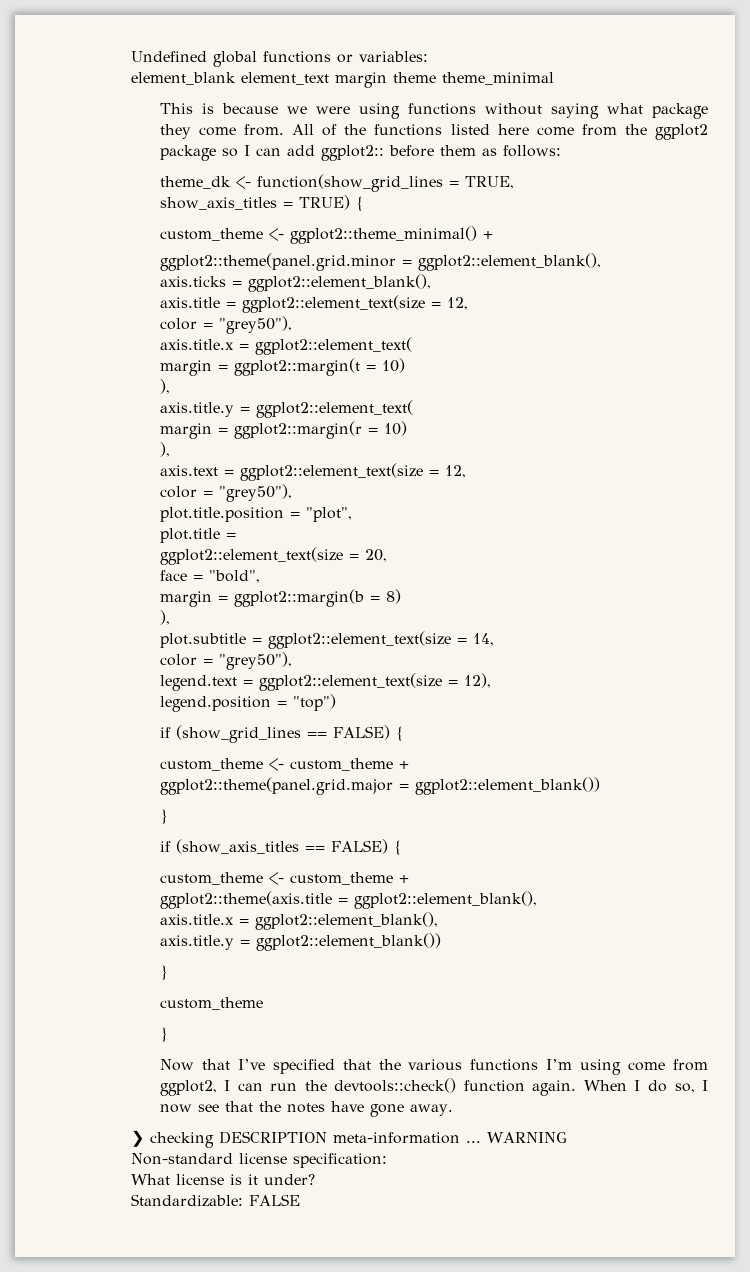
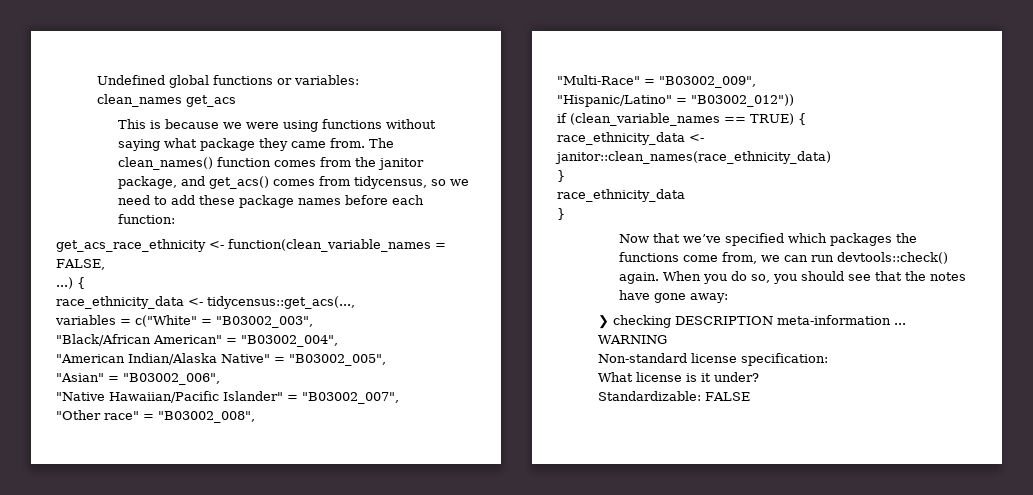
[130,72,554,88] element_blank element_text margin theme theme_minimal -> [97,94,237,107] clean_names get_acs
[199,124,708,140] [159,145,561,161] [159,174,514,192] [159,195,364,211] [159,226,493,244] [159,253,601,271] [159,274,431,292] [159,295,468,313] [159,316,292,334] [159,337,412,355] [159,358,405,376] [159,379,170,394] [159,400,413,418] [159,421,407,439] [159,442,170,457] [159,463,466,481] [159,484,292,502] [159,507,352,522] [159,528,236,543] [159,547,387,565] [159,570,260,583] [159,589,401,607] [159,610,170,625] [159,631,494,649] [159,652,292,670] [159,673,491,691] [159,694,336,712] [159,725,404,743] [159,758,409,771] [159,777,600,795] [159,809,168,824] [159,839,402,855] [159,872,409,885] [159,891,537,909] [159,912,438,930] [159,933,441,951] [159,965,168,980] [159,997,263,1010] [159,1027,168,1042] [159,1059,709,1075] [159,1078,525,1096] come from. All of the functions listed here come from the ggplot2 package so I can add ggplot2:: before them as follows: // theme_dk <- function(show_grid_lines = TRUE, // show_axis_titles = TRUE) { // custom_theme <- ggplot2::theme_minimal() + // ggplot2::theme(panel.grid.minor = ggplot2::element_blank(), // axis.ticks = ggplot2::element_blank(), // axis.title = ggplot2::element_text(size = 12, // color = "grey50"), // axis.title.x = ggplot2::element_text( // margin = ggplot2::margin(t = 10) // ), // axis.title.y = ggplot2::element_text( // margin = ggplot2::margin(r = 10) // ), // axis.text = ggplot2::element_text(size = 12, // color = "grey50"), // plot.title.position = "plot", // plot.title = // ggplot2::element_text(size = 20, // face = "bold", // margin = ggplot2::margin(b = 8) // ), // plot.subtitle = ggplot2::element_text(size = 14, // color = "grey50"), // legend.text = ggplot2::element_text(size = 12), // legend.position = "top") // if (show_grid_lines == FALSE) { // custom_theme <- custom_theme + // ggplot2::theme(panel.grid.major = ggplot2::element_blank()) // } // if (show_axis_titles == FALSE) { // custom_theme <- custom_theme + // ggplot2::theme(axis.title = ggplot2::element_blank(), // axis.title.x = ggplot2::element_blank(), // axis.title.y = ggplot2::element_blank()) // } // custom_theme // } // Now that I’ve specified that the various functions I’m using come from ggplot2, I can run the devtools::check() function -> [290,138,394,148] [117,157,424,170] [117,176,469,189] [117,195,424,208] [117,214,175,224] [56,239,446,252] [56,259,105,270] [56,277,85,289] [56,296,355,309] [55,315,313,328] [56,334,338,347] [56,353,386,366] [56,373,220,385] [56,391,399,404] [56,410,255,423] [557,75,756,88] [557,94,794,107] [557,113,806,126] [557,132,704,145] [555,151,831,164] [557,170,565,182] [557,189,685,202] [557,208,565,220] [618,233,917,246] [618,252,948,264] came from. The clean_names() function comes from the janitor package, and get_acs() comes from tidycensus, so we need to add these package names before each function: // get_acs_race_ethnicity <- function(clean_variable_names = FALSE, // ...) { // race_ethnicity_data <- tidycensus::get_acs(..., // variables = c("White" = "B03002_003", // "Black/African American" = "B03002_004", // "American Indian/Alaska Native" = "B03002_005", // "Asian" = "B03002_006", // "Native Hawaiian/Pacific Islander" = "B03002_007", // "Other race" = "B03002_008", // "Multi-Race" = "B03002_009", // "Hispanic/Latino" = "B03002_012")) // if (clean_variable_names == TRUE) { // race_ethnicity_data <- janitor::clean_names(race_ethnicity_data) // } // race_ethnicity_data // } // Now that we’ve specified which packages the functions come from, we can run devtools::check()
[634,1080,641,1091] I -> [702,274,727,284] you
[702,1080,708,1091] [159,1104,192,1113] I now -> [772,271,844,284] you should
[409,1104,453,1116] away. -> [689,293,728,303] away:

